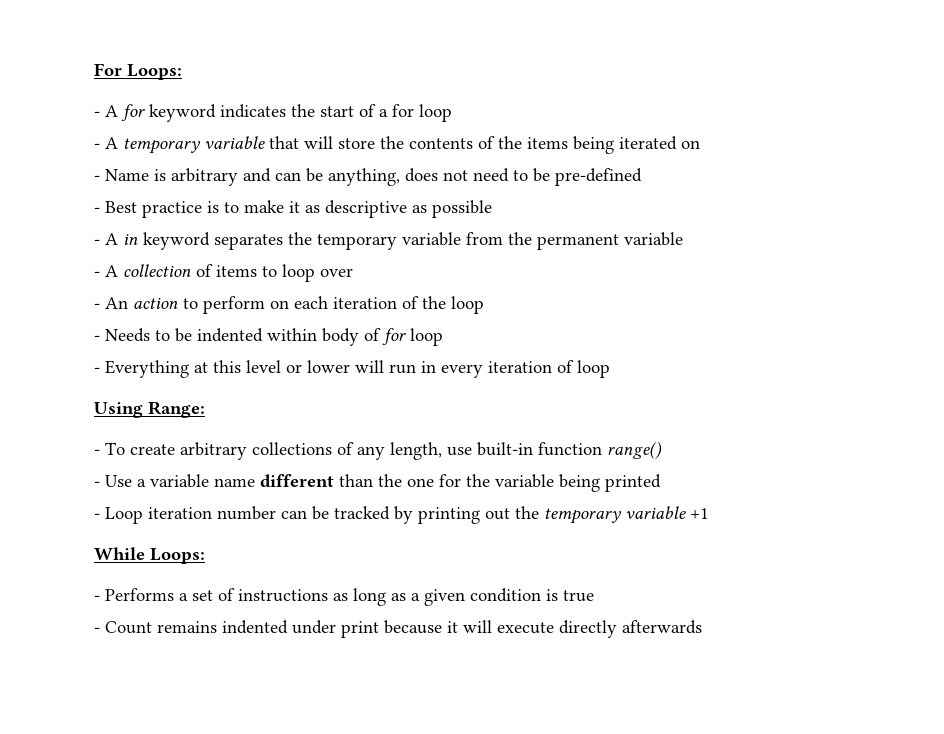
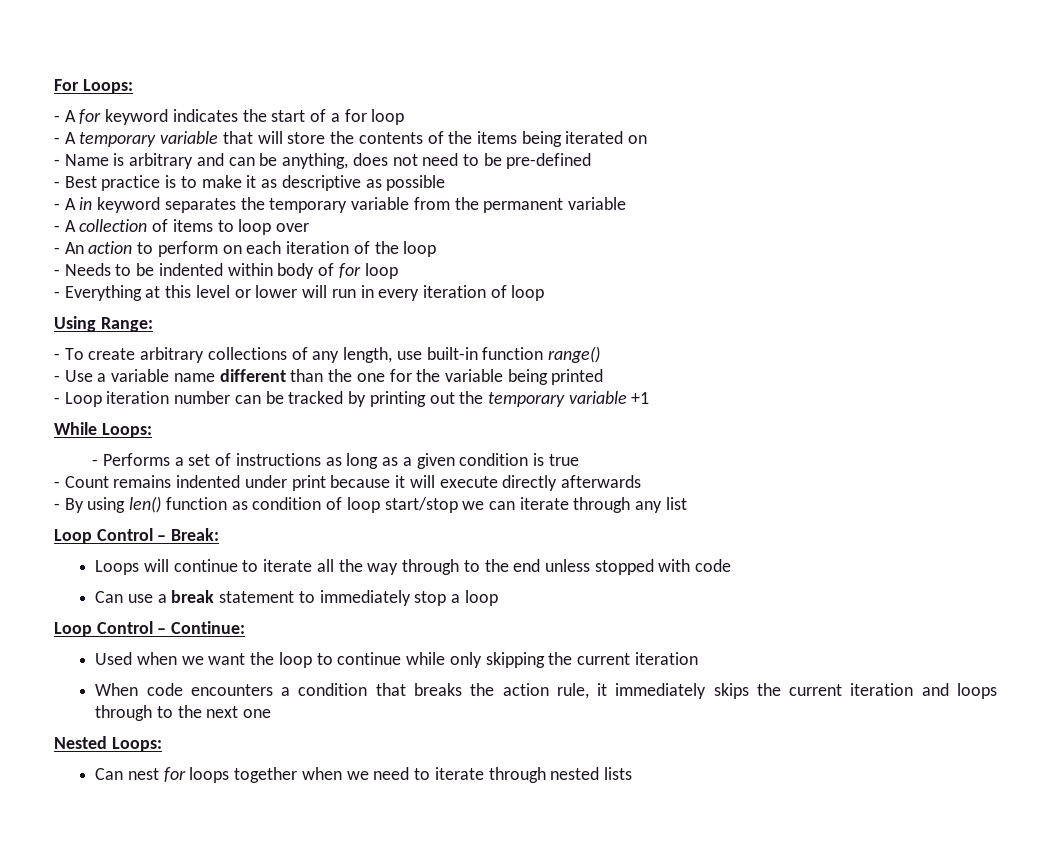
(702, 627) none -> [54,496,687,513] [54,528,220,544] [95,559,732,575] [95,590,498,606] [54,621,246,637] [95,652,698,668] [95,683,997,699] [95,705,272,721] [54,736,162,752] [95,767,633,783] // - By using len() function as condition of loop start/stop we can iterate through any list // Loop Control – Break: // Loops will continue to iterate all the way through to the end unless stopped with code // Can use a break statement to immediately stop a loop // Loop Control – Continue: // Used when we want the loop to continue while only skipping the current iteration // When code encounters a condition that breaks the action rule, it immediately skips the current iteration and loops through to the next one // Nested Loops: // Can nest for loops together when we need to iterate through nested lists

